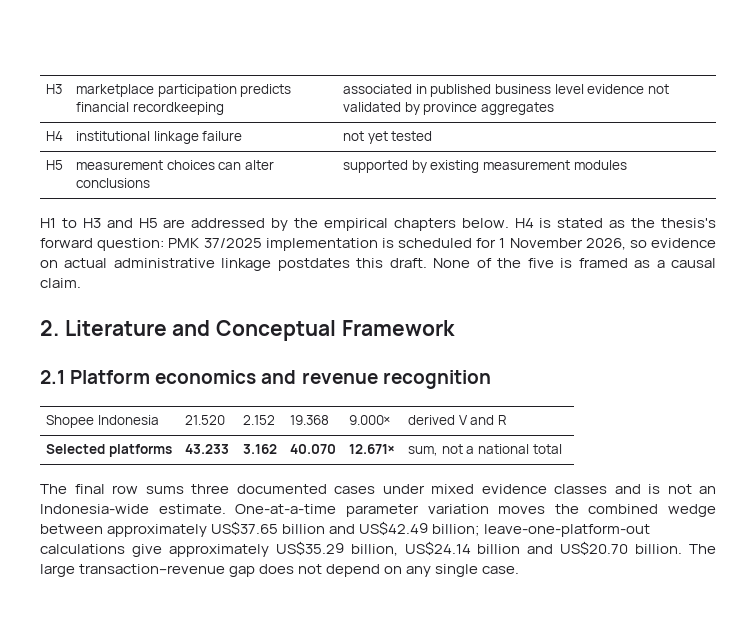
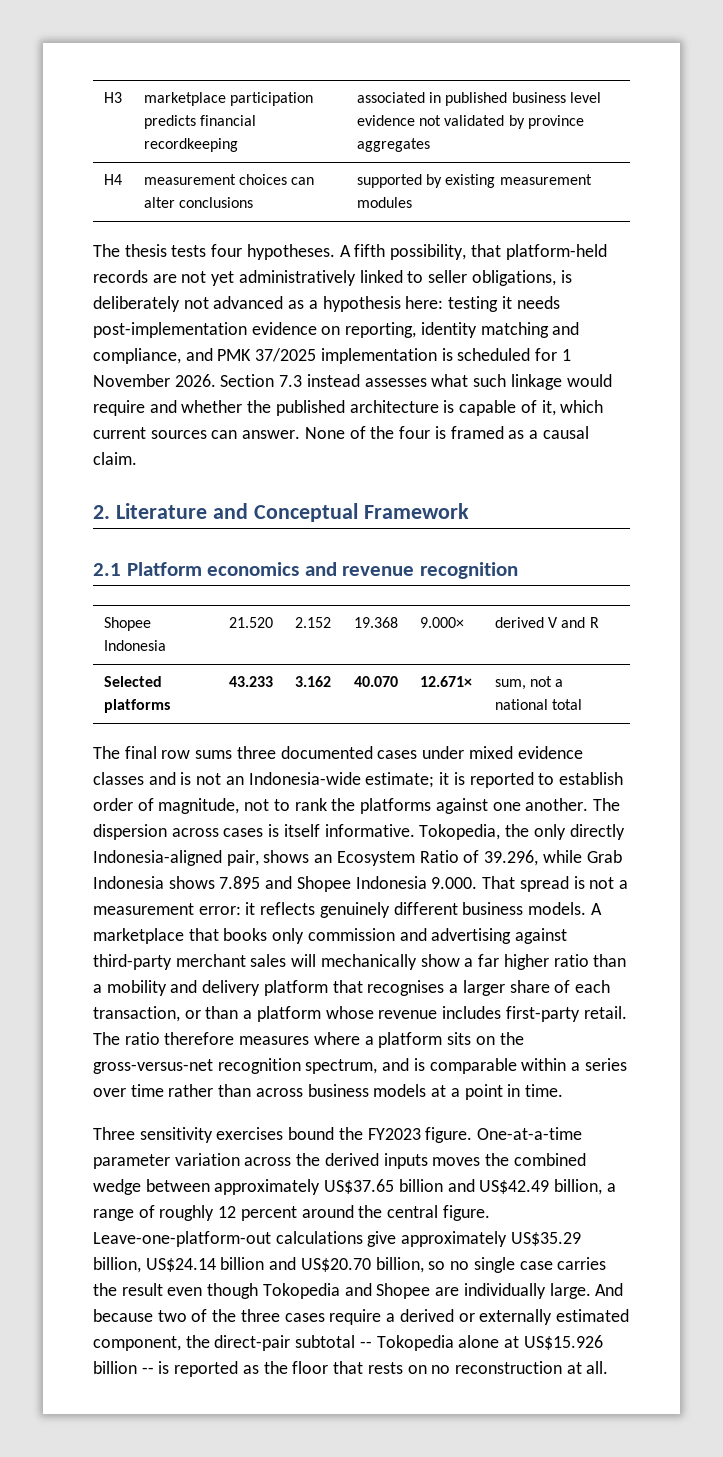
[76,131,243,144] [343,131,433,144] [46,160,64,170] | institutional linkage failure | not yet tested // H5 -> (122, 179) none
[40,218,716,231] [40,238,165,251] H1 to H3 and H5 are addressed by the empirical chapters below. H4 is stated as the thesis's forward question: -> [93,244,607,260] [93,270,572,286] [93,296,560,312] [93,322,580,338] [93,348,213,364] The thesis tests four hypotheses. A fifth possibility, that platform-held records are not yet administratively linked to seller obligations, is deliberately not advanced as a hypothesis here: testing it needs post-implementation evidence on reporting, identity matching and compliance, and
[585,238,716,250] [40,258,427,271] 2026, so evidence on actual administrative linkage postdates this draft. -> [174,374,612,390] [93,400,604,416] [93,427,301,439] 2026. Section 7.3 instead assesses what such linkage would require and whether the published architecture is capable of it, which current sources can answer.
[527,258,554,268] five -> [399,426,431,439] four
[158,504,489,517] estimate. One-at-a-time parameter variation -> [365,772,623,788] [93,798,620,814] [93,824,625,840] [93,850,622,866] [93,876,628,892] [93,902,602,918] [93,928,568,944] [93,954,627,970] [93,980,610,996] [93,1006,627,1022] [93,1032,524,1048] [93,1058,627,1074] [93,1084,563,1100] [93,1127,583,1143] [93,1153,428,1169] estimate; it is reported to establish order of magnitude, not to rank the platforms against one another. The dispersion across cases is itself informative. Tokopedia, the only directly Indonesia-aligned pair, shows an Ecosystem Ratio of 39.296, while Grab Indonesia shows 7.895 and Shopee Indonesia 9.000. That spread is not a measurement error: it reflects genuinely different business models. A marketplace that books only commission and advertising against third-party merchant sales will mechanically show a far higher ratio than a mobility and delivery platform that recognises a larger share of each transaction, or than a platform whose revenue includes first-party retail. The ratio therefore measures where a platform sits on the gross-versus-net recognition spectrum, and is comparable within a series over time rather than across business models at a point in time. // Three sensitivity exercises bound the FY2023 figure. One-at-a-time parameter variation across the derived inputs
[432,524,651,537] billion; leave-one-platform-out -> [554,1179,616,1195] [93,1205,490,1221] [93,1231,271,1247] billion, a range of roughly 12 percent around the central figure. Leave-one-platform-out
[635,544,716,554] [40,564,520,577] billion. The large transaction–revenue gap does not depend on any single case. -> [375,1257,607,1273] [93,1283,624,1299] [93,1309,629,1325] [93,1335,603,1351] [93,1361,609,1377] billion, so no single case carries the result even though Tokopedia and Shopee are individually large. And because two of the three cases require a derived or externally estimated component, the direct-pair subtotal -- Tokopedia alone at US$15.926 billion -- is reported as the floor that rests on no reconstruction at all.

